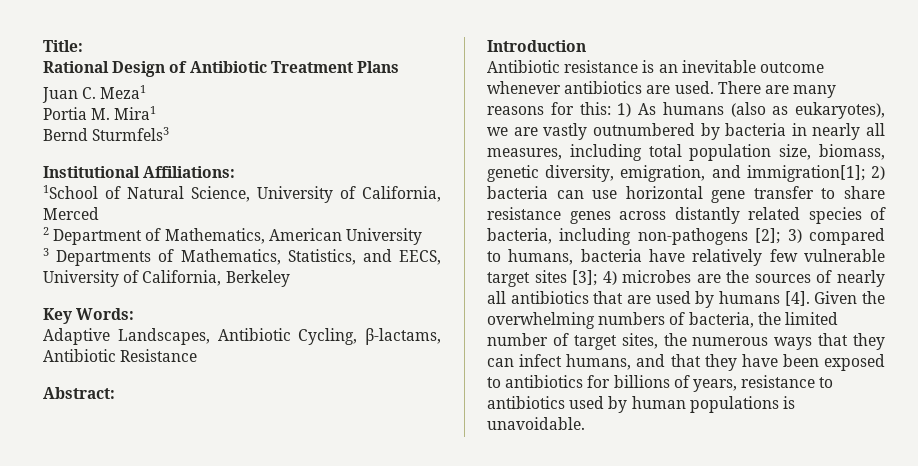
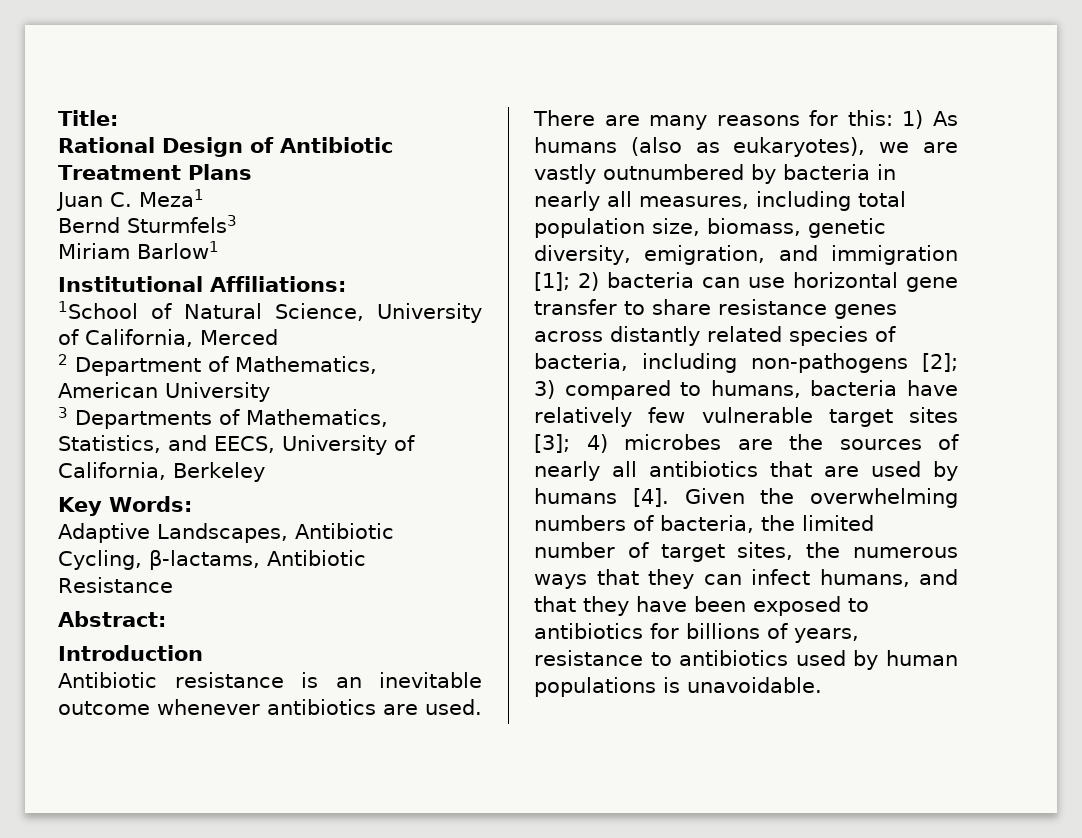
[43,106,157,120] // Portia M. Mira1 -> (204, 198) none
(170, 134) none -> [58,241,219,259] // Miriam Barlow1
[746,165,865,182] immigration[1]; -> [831,245,958,265] [534,272,570,291] immigration [1];

